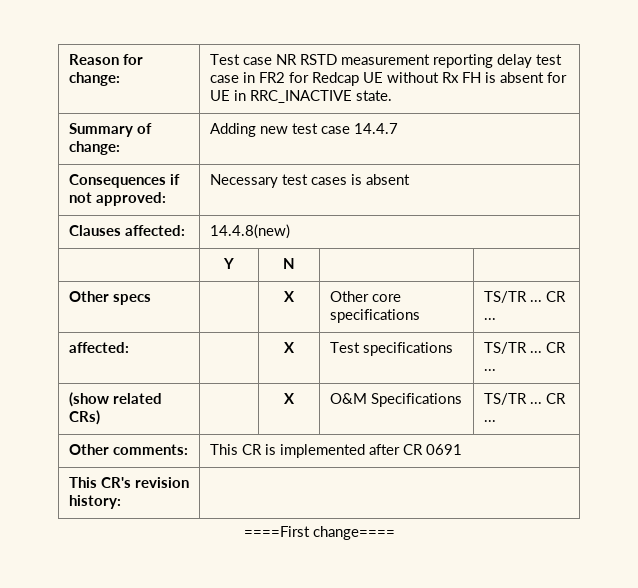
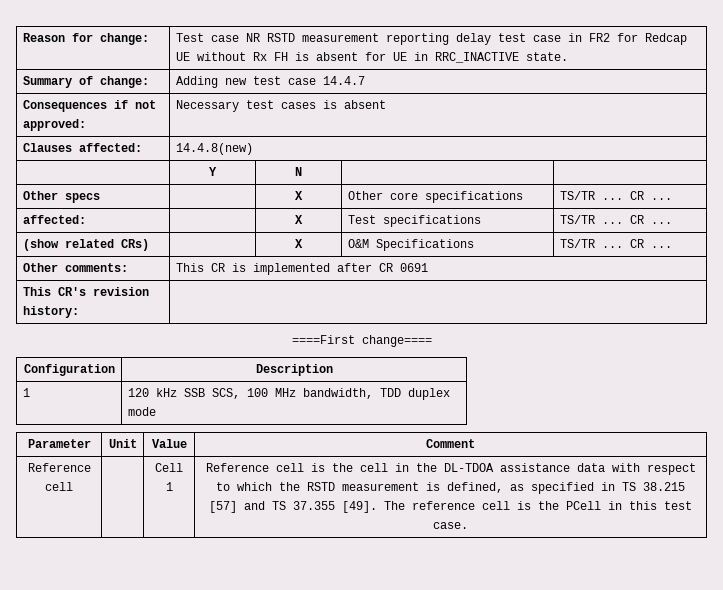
(395, 533) none -> [23,364,115,376] [255,364,333,376] [22,388,30,397] [127,388,450,400] [127,407,156,416] [27,439,91,448] [108,439,137,448] [151,439,187,448] [426,439,475,448] [27,463,91,472] [45,482,73,491] [155,463,183,472] [165,482,173,491] [205,463,696,475] [216,482,685,494] [209,501,692,513] [433,522,468,529] // Configuration | Description // 1 | 120 kHz SSB SCS, 100 MHz bandwidth, TDD duplex mode // Parameter | Unit | Value | Comment // Reference cell | | Cell 1 | Reference cell is the cell in the DL-TDOA assistance data with respect to which the RSTD measurement is defined, as specified in TS 38.215 [57] and TS 37.355 [49]. The reference cell is the PCell in this test case.

